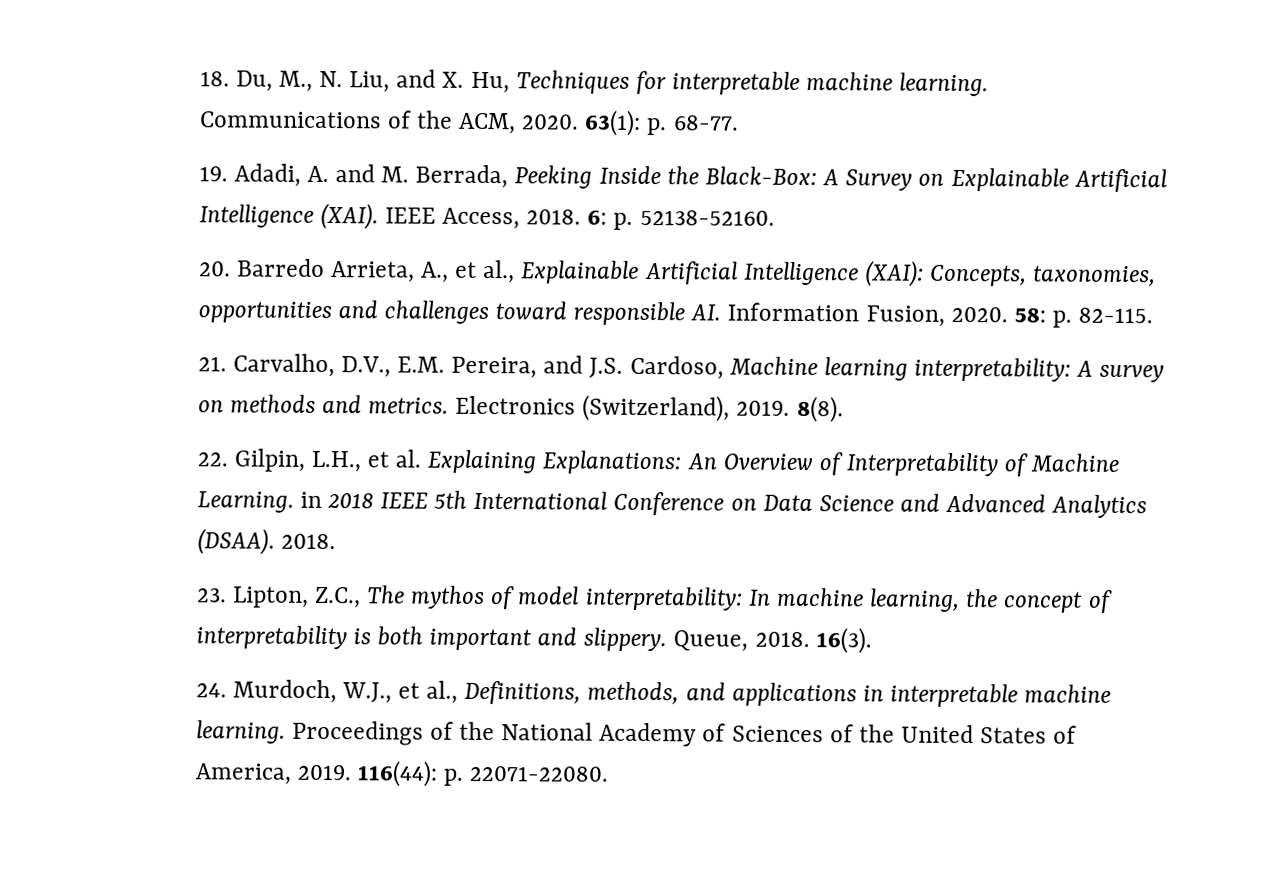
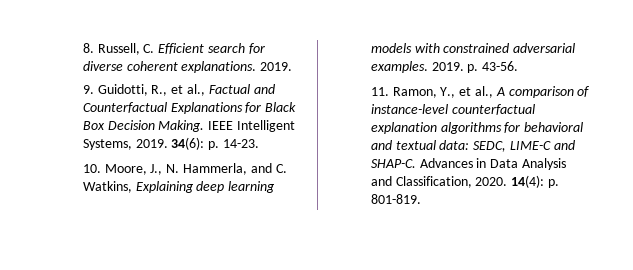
[199,69,990,97] [199,109,739,136] [198,163,1167,193] [198,202,775,230] [198,258,1157,287] [197,300,1154,328] [197,353,1165,383] [197,394,844,423] [196,448,1120,477] [196,490,1148,519] [196,528,336,555] [196,585,1113,613] [195,625,872,654] [195,679,1112,708] [195,720,1078,747] [194,760,609,787] 18. Du, M., N. Liu, and X. Hu, Techniques for interpretable machine learning. Communications of the ACM, 2020. 63(1): p. 68-77. // 19. Adadi, A. and M. Berrada, Peeking Inside the Black-Box: A Survey on Explainable Artificial Intelligence (XAI). IEEE Access, 2018. 6: p. 52138-52160. // 20. Barredo Arrieta, A., et al., Explainable Artificial Intelligence (XAI): Concepts, taxonomies, opportunities and challenges toward responsible AI. Information Fusion, 2020. 58: p. 82-115. // 21. Carvalho, D.V., E.M. Pereira, and J.S. Cardoso, Machine learning interpretability: A survey on methods and metrics. Electronics (Switzerland), 2019. 8(8). // 22. Gilpin, L.H., et al. Explaining Explanations: An Overview of Interpretability of Machine Learning. in 2018 IEEE 5th International Conference on Data Science and Advanced Analytics (DSAA). 2018. // 23. Lipton, Z.C., The mythos of model interpretability: In machine learning, the concept of interpretability is both important and slippery. Queue, 2018. 16(3). // 24. Murdoch, W.J., et al., Definitions, methods, and applications in interpretable machine learning. Proceedings of the National Academy of Sciences of the United States of America, 2019. 116(44): p. 22071-22080. -> [82,43,265,55] [82,61,293,73] [82,84,275,96] [82,102,297,114] [82,120,296,132] [82,137,260,150] [82,163,287,175] [82,181,276,193] [370,43,576,53] [370,61,519,73] [370,86,590,98] [370,104,535,115] [370,122,584,134] [370,140,575,152] [370,158,567,170] [370,175,560,188] [370,194,421,204] 8. Russell, C. Efficient search for diverse coherent explanations. 2019. // 9. Guidotti, R., et al., Factual and Counterfactual Explanations for Black Box Decision Making. IEEE Intelligent Systems, 2019. 34(6): p. 14-23. // 10. Moore, J., N. Hammerla, and C. Watkins, Explaining deep learning models with constrained adversarial examples. 2019. p. 43-56. // 11. Ramon, Y., et al., A comparison of instance-level counterfactual explanation algorithms for behavioral and textual data: SEDC, LIME-C and SHAP-C. Advances in Data Analysis and Classification, 2020. 14(4): p. 801-819.

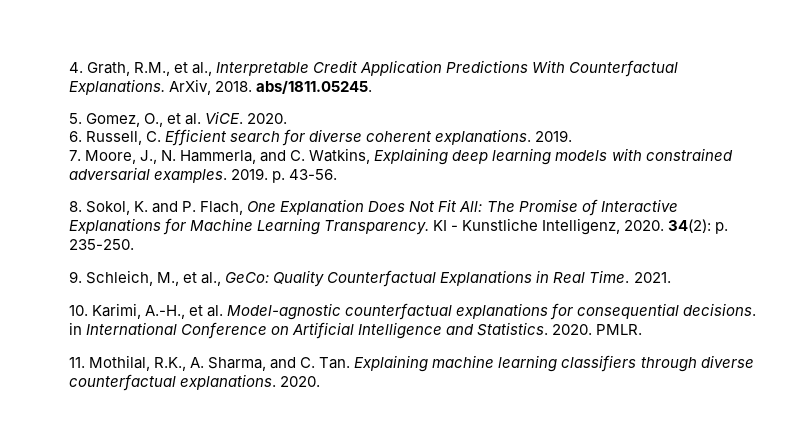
[82,43,94,53] 8. -> [68,60,679,77] [68,79,373,95] [68,111,288,127] [68,131,82,142] 4. Grath, R.M., et al., Interpretable Credit Application Predictions With Counterfactual Explanations. ArXiv, 2018. abs/1811.05245. // 5. Gomez, O., et al. ViCE. 2020. // 6.
[82,84,275,96] [82,102,297,114] [82,120,296,132] [82,137,260,150] [82,164,101,173] 9. Guidotti, R., et al., Factual and Counterfactual Explanations for Black Box Decision Making. IEEE Intelligent Systems, 2019. 34(6): p. 14-23. // 10. -> [68,150,81,161] 7.
[370,86,590,98] [370,104,535,115] [370,122,584,134] [370,140,575,152] [370,158,567,170] [370,175,560,188] [370,194,421,204] 11. Ramon, Y., et al., A comparison of instance-level counterfactual explanation algorithms for behavioral and textual data: SEDC, LIME-C and SHAP-C. Advances in Data Analysis and Classification, 2020. 14(4): p. 801-819. -> [68,199,678,216] [68,218,729,235] [68,239,134,250] [68,270,671,287] [68,303,757,320] [68,322,643,339] [68,355,754,372] [68,374,321,391] 8. Sokol, K. and P. Flach, One Explanation Does Not Fit All: The Promise of Interactive Explanations for Machine Learning Transparency. KI - Kunstliche Intelligenz, 2020. 34(2): p. 235-250. // 9. Schleich, M., et al., GeCo: Quality Counterfactual Explanations in Real Time. 2021. // 10. Karimi, A.-H., et al. Model-agnostic counterfactual explanations for consequential decisions. in International Conference on Artificial Intelligence and Statistics. 2020. PMLR. // 11. Mothilal, R.K., A. Sharma, and C. Tan. Explaining machine learning classifiers through diverse counterfactual explanations. 2020.

